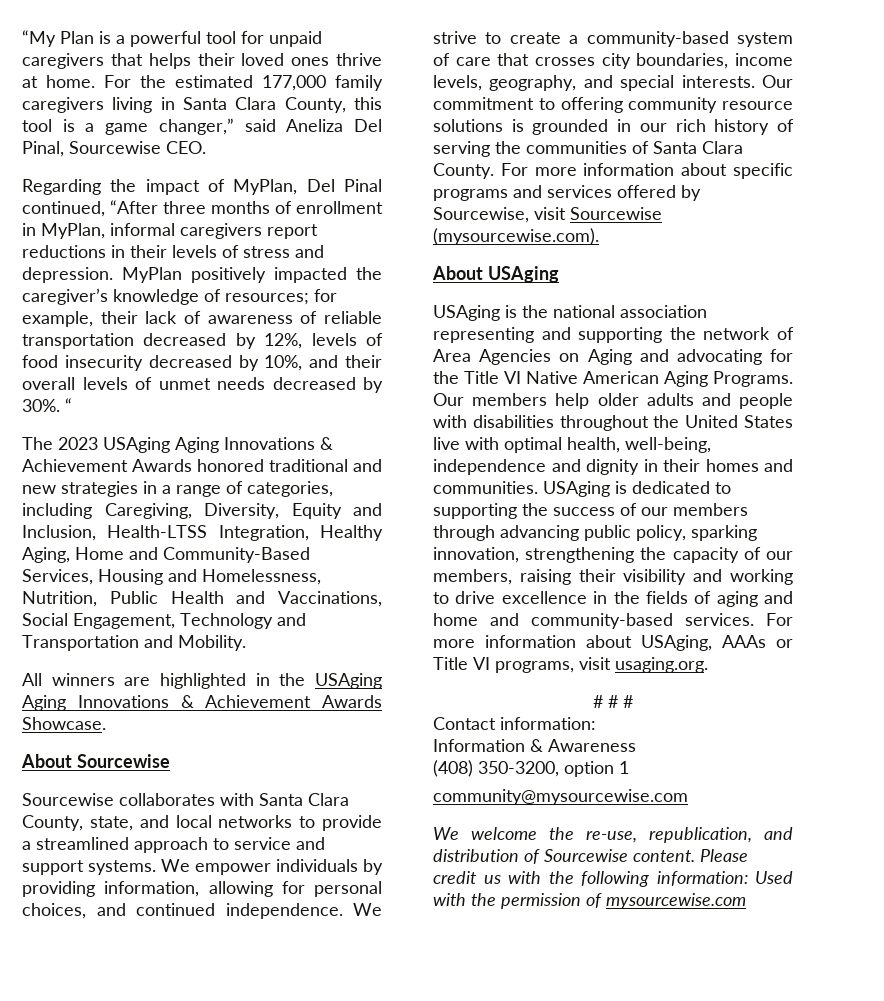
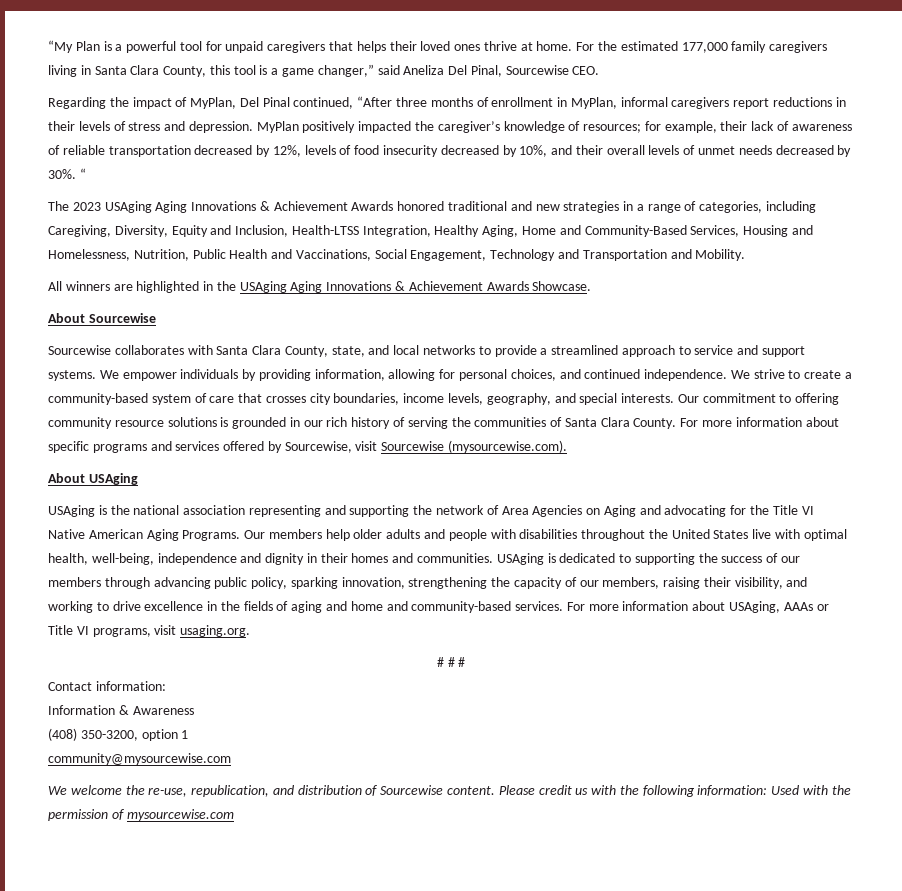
[623,569,687,585] visibility -> [734,577,783,589] visibility,

